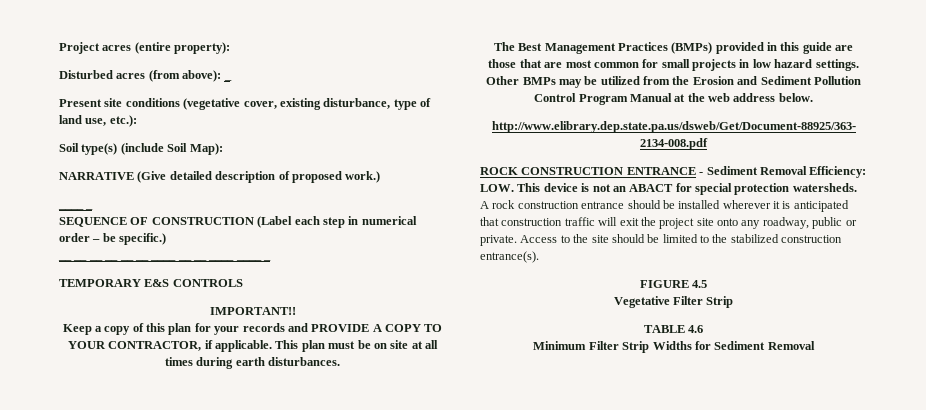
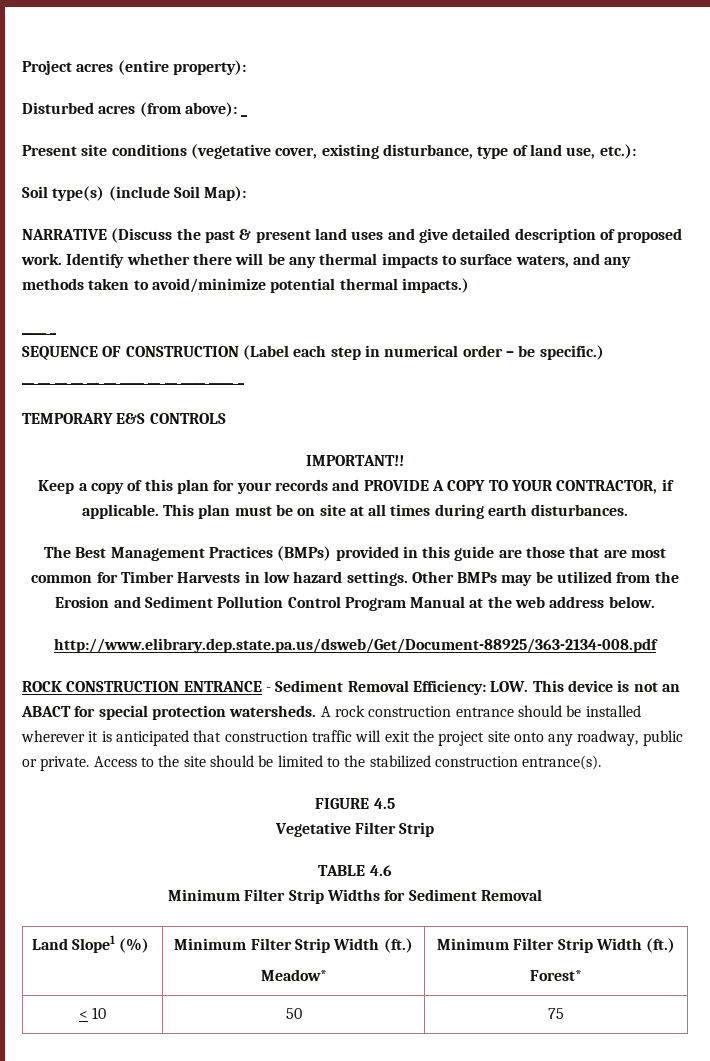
[137,171,381,183] (Give detailed description of proposed work.) -> [111,228,683,243] [21,253,632,268] [22,278,469,293] (Discuss the past & present land uses and give detailed description of proposed work. Identify whether there will be any thermal impacts to surface waters, and any methods taken to avoid/minimize potential thermal impacts.)
[661,59,737,71] small projects -> [120,571,241,583] Timber Harvests
(815, 345) none -> [31,935,150,953] [174,938,413,953] [260,969,327,981] [436,938,676,953] [530,970,582,981] [78,1007,107,1019] [285,1008,302,1019] [548,1008,564,1019] // Land Slope1 (%) | Minimum Filter Strip Width (ft.) // Meadow* | Minimum Filter Strip Width (ft.) // Forest* // < 10 | 50 | 75

